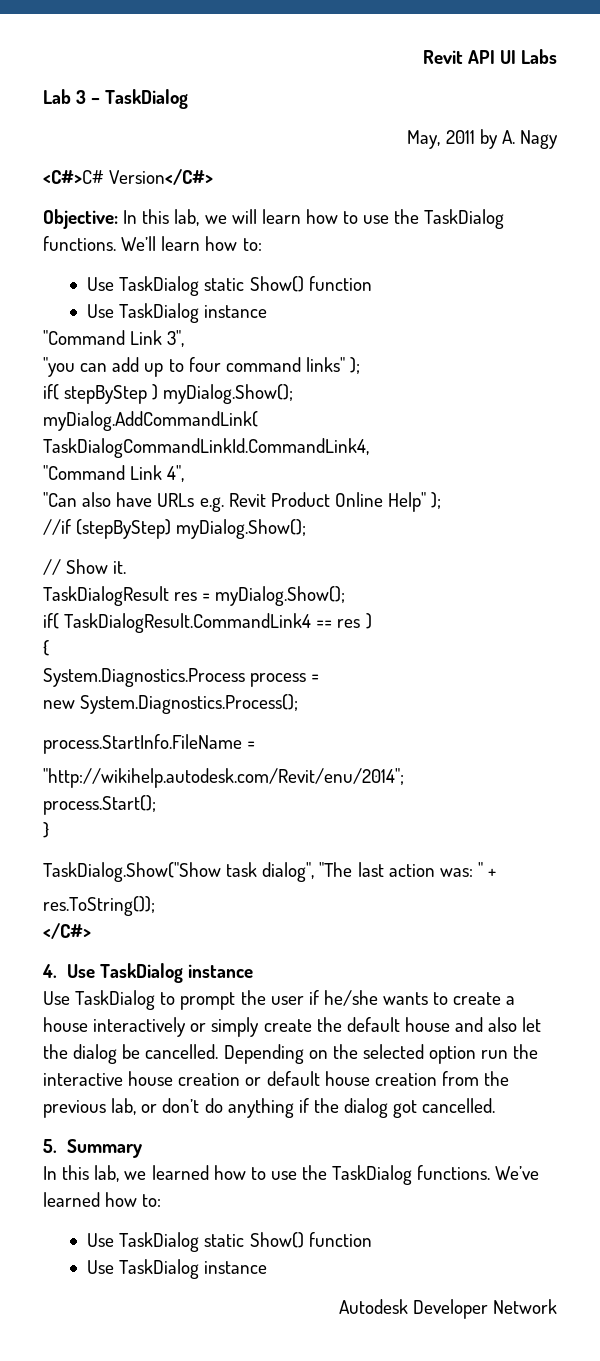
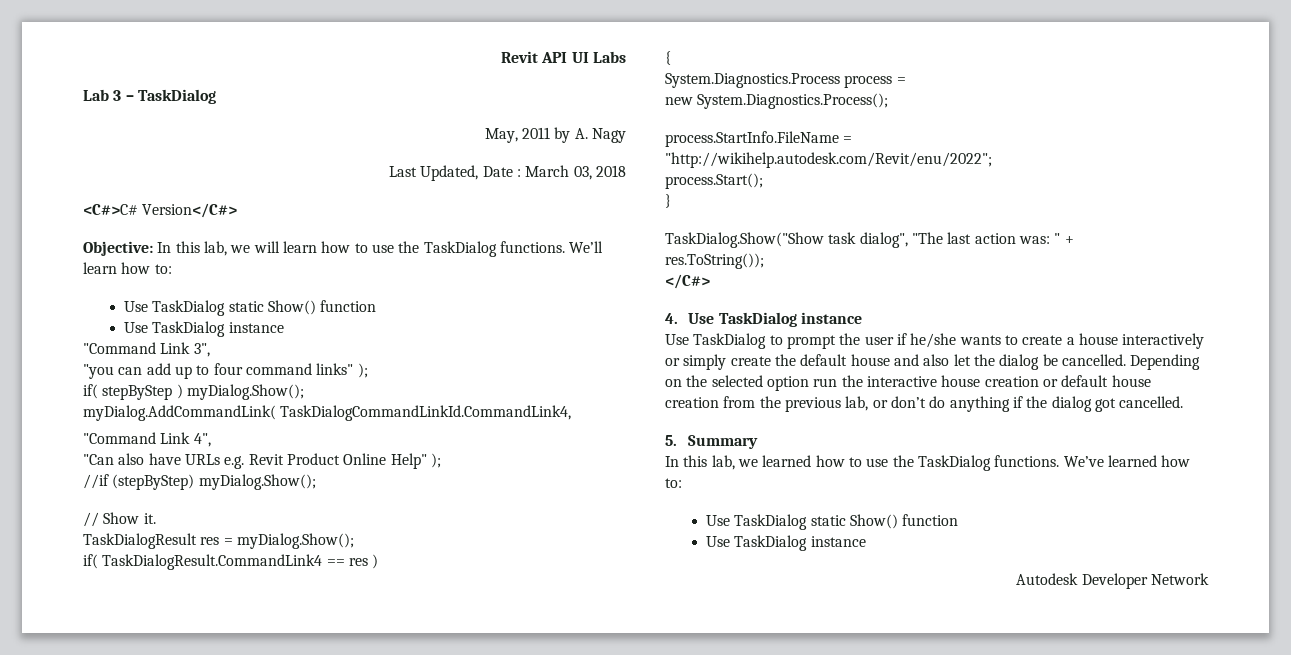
(558, 139) none -> [389,165,626,181] // Last Updated, Date : March 03, 2018
[43,768,404,788] "http://wikihelp.autodesk.com/Revit/enu/2014"; -> [665,152,992,168] "http://wikihelp.autodesk.com/Revit/enu/2022";

